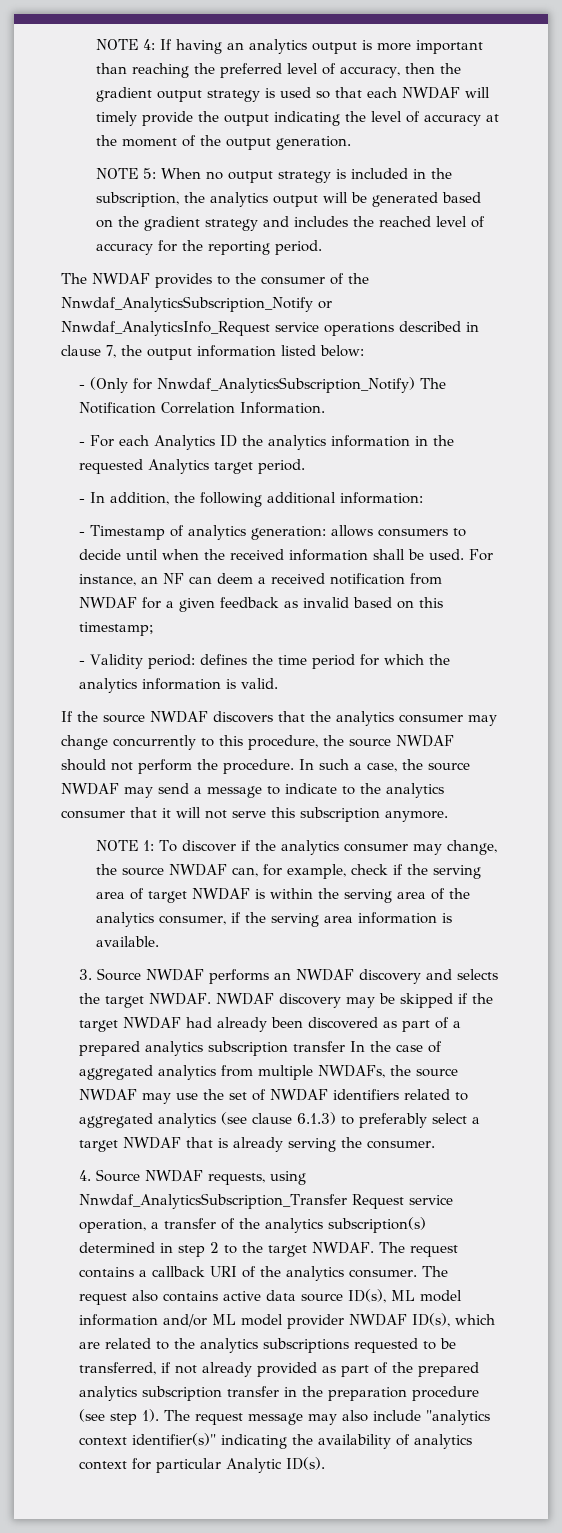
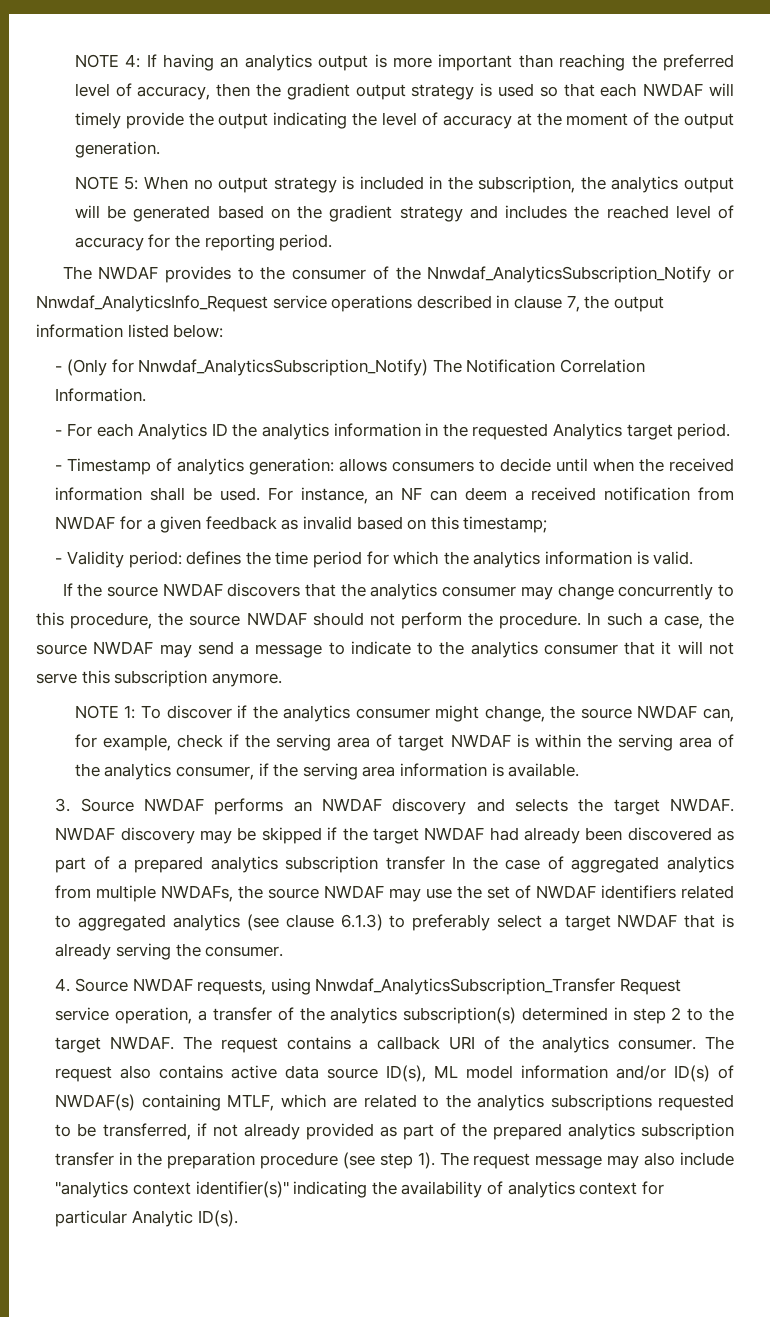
[78,492,423,507] // - In addition, the following additional information: -> (731, 431) none
[413,844,443,855] may -> [435,705,480,722] might
[211,1313,450,1329] ML model provider NWDAF ID(s), -> [674,1065,734,1082] [55,1094,275,1111] ID(s) of NWDAF(s) containing MTLF,

